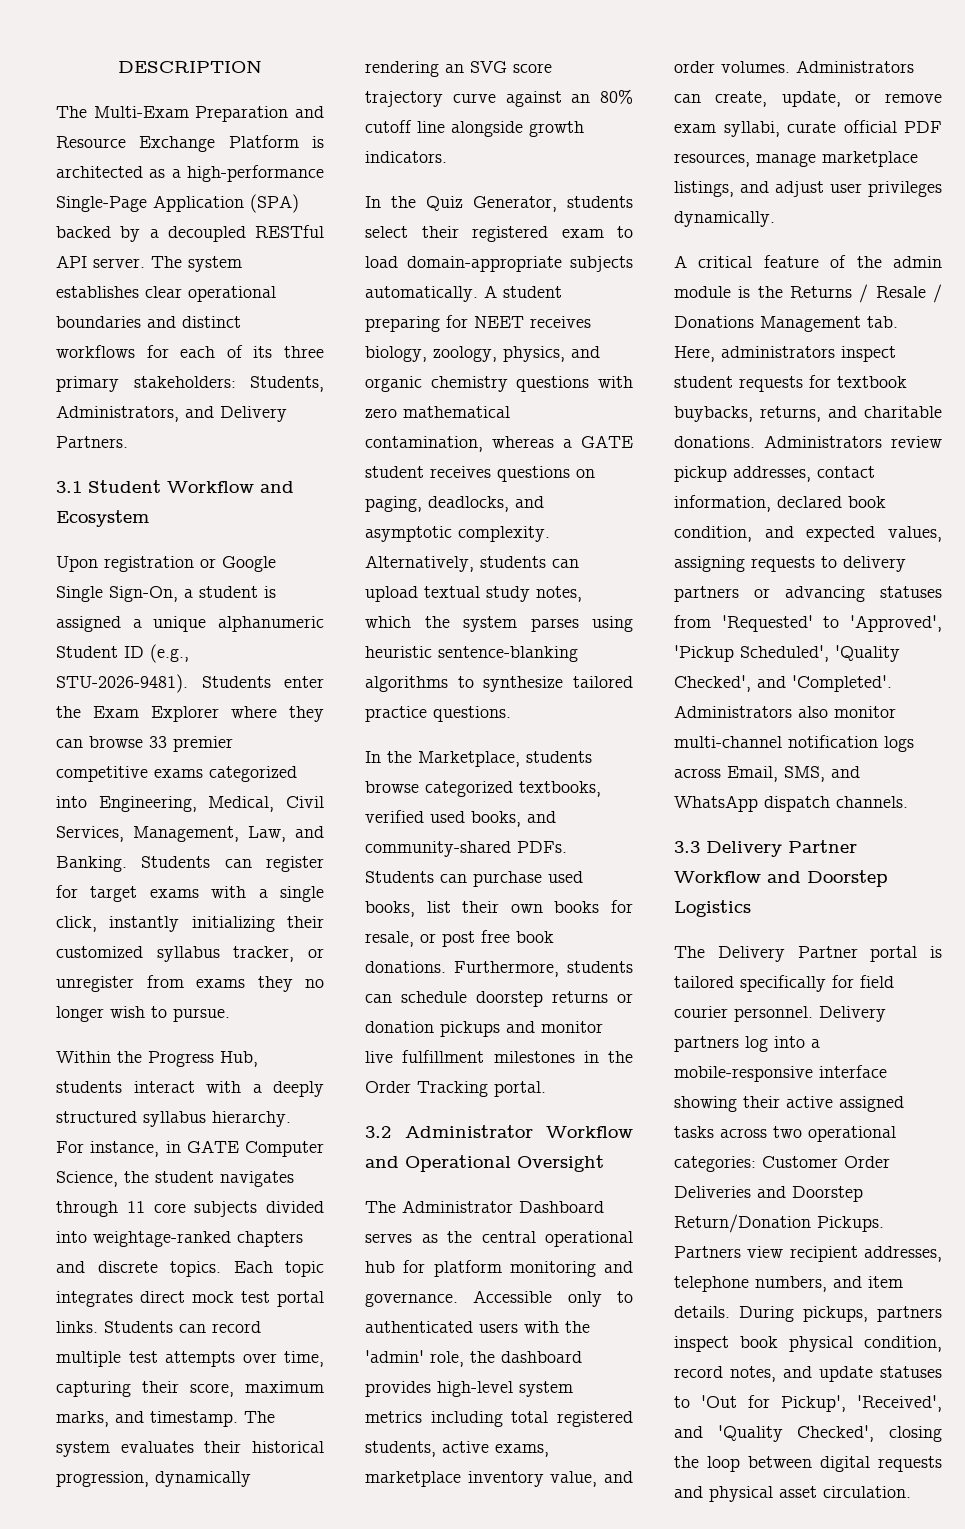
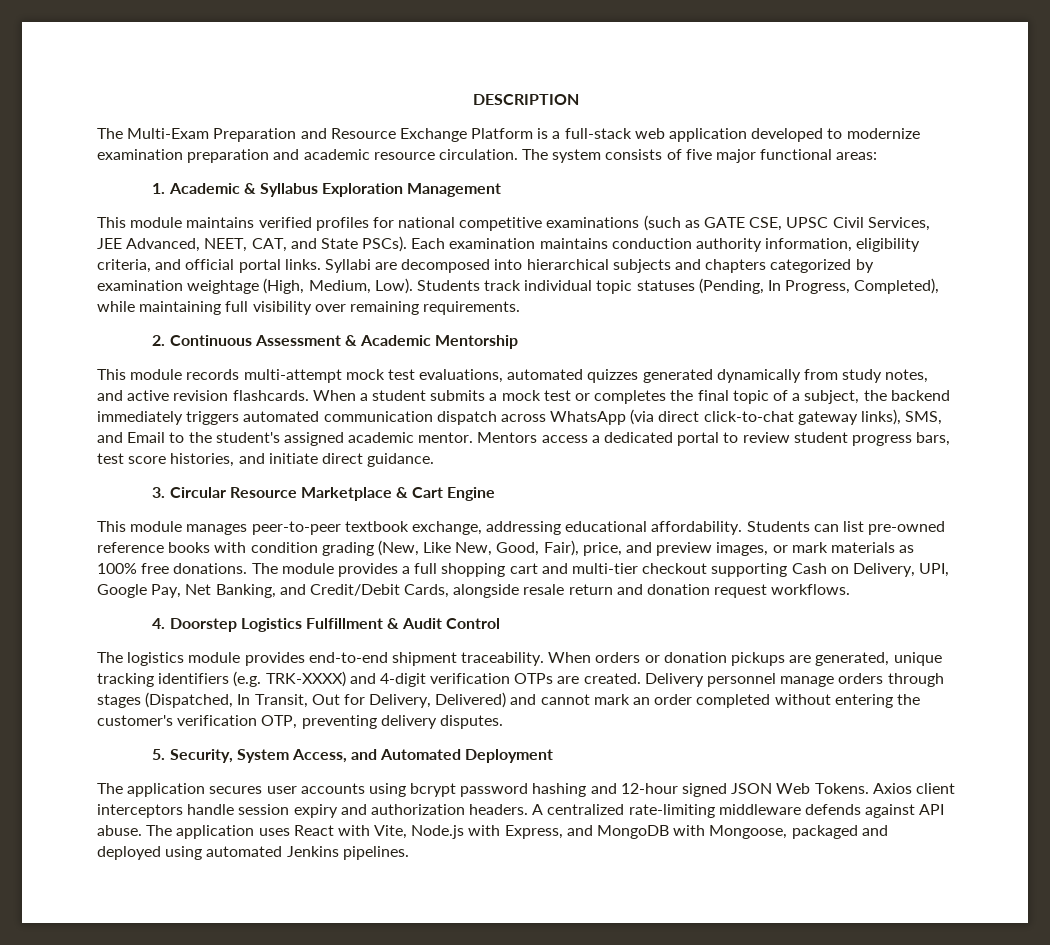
[56,165,324,182] [56,194,299,213] [56,225,324,242] [56,255,242,272] [56,286,276,302] [56,316,241,328] [56,345,324,358] [56,376,324,392] [56,405,287,422] [56,436,128,448] [56,480,294,493] [56,510,149,527] [56,556,276,572] [56,586,276,602] [56,616,324,632] [56,644,189,663] [56,674,324,693] [56,706,324,722] [56,736,233,752] [56,766,297,782] [56,796,324,812] [56,826,324,842] [56,856,324,872] [56,885,324,902] [56,916,324,932] [56,946,324,962] [56,975,324,992] [56,1006,230,1022] [56,1051,258,1067] [56,1081,324,1097] [56,1111,291,1127] [56,1140,324,1157] [56,1171,294,1187] [56,1201,324,1217] [56,1231,303,1247] [56,1261,324,1277] [56,1291,324,1307] [56,1321,261,1333] [56,1351,324,1367] [56,1381,324,1397] [56,1411,275,1427] [56,1441,324,1457] [56,1471,251,1487] [365,61,552,77] [365,89,633,107] [365,120,584,137] [365,151,447,163] [365,196,633,212] [365,226,633,242] [365,256,633,272] [365,285,562,302] [365,315,591,332] [365,346,600,362] [365,376,633,392] [365,406,510,418] [365,435,633,452] [365,466,595,482] [365,496,544,512] [365,526,550,542] [365,555,579,572] [365,586,582,602] [365,616,633,632] [365,646,578,662] [365,676,633,692] [365,706,511,722] [365,751,592,767] [365,781,601,797] [365,810,556,827] [365,841,567,857] [365,871,583,887] [365,900,633,917] [365,930,554,947] [365,961,633,977] [365,991,633,1007] [365,1021,603,1037] [365,1050,633,1063] [365,1081,546,1097] [365,1125,633,1138] [365,1155,604,1172] [365,1200,604,1213] [365,1231,633,1247] [365,1260,633,1277] [365,1290,633,1307] [365,1321,590,1333] [365,1350,582,1367] [365,1381,573,1397] [365,1411,633,1427] [365,1441,549,1457] [365,1471,633,1487] [674,60,914,73] [674,91,942,107] [674,120,942,137] [674,151,918,167] [674,181,942,197] [674,211,775,227] [674,255,942,268] [674,284,942,303] [674,316,898,332] [674,346,896,362] [674,375,907,392] [674,406,942,422] [674,435,942,448] [674,466,875,482] [674,495,886,512] [674,526,942,542] [674,556,906,572] [674,586,942,602] [674,615,942,632] [674,645,900,662] [674,675,892,692] [674,705,896,718] [674,735,914,752] [674,766,860,782] [674,795,908,812] [674,840,857,857] [674,870,888,887] [674,900,751,917] [674,946,942,962] [674,975,894,992] [674,1006,886,1022] [674,1036,820,1052] [674,1065,887,1082] [674,1096,904,1112] [674,1126,896,1142] [674,1156,890,1172] [674,1186,863,1202] [674,1214,884,1233] [674,1246,942,1262] [674,1276,903,1292] [674,1306,942,1322] [674,1336,942,1352] [674,1366,942,1382] [674,1395,942,1412] [674,1425,942,1442] [674,1456,942,1472] [674,1486,911,1502] architected as a high-performance Single-Page Application (SPA) backed by a decoupled RESTful API server. The system establishes clear operational boundaries and distinct workflows for each of its three primary stakeholders: Students, Administrators, and Delivery Partners. // 3.1 Student Workflow and Ecosystem // Upon registration or Google Single Sign-On, a student is assigned a unique alphanumeric Student ID (e.g., STU-2026-9481). Students enter the Exam Explorer where they can browse 33 premier competitive exams categorized into Engineering, Medical, Civil Services, Management, Law, and Banking. Students can register for target exams with a single click, instantly initializing their customized syllabus tracker, or unregister from exams they no longer wish to pursue. // Within the Progress Hub, students interact with a deeply structured syllabus hierarchy. For instance, in GATE Computer Science, the student navigates through 11 core subjects divided into weightage-ranked chapters and discrete topics. Each topic integrates direct mock test portal links. Students can record multiple test attempts over time, capturing their score, maximum marks, and timestamp. The system evaluates their historical progression, dynamically rendering an SVG score trajectory curve against an 80% cutoff line alongside growth indicators. // In the Quiz Generator, students select their registered exam to load domain-appropriate subjects automatically. A student preparing for NEET receives biology, zoology, physics, and organic chemistry questions with zero mathematical contamination, whereas a GATE student receives questions on paging, deadlocks, and asymptotic complexity. Alternatively, students can upload textual study notes, which the system parses using heuristic sentence-blanking algorithms to synthesize tailored practice questions. // In the Marketplace, students browse categorized textbooks, verified used books, and community-shared PDFs. Students can purchase used books, list their own books for resale, or post free book donations. Furthermore, students can schedule doorstep returns or donation pickups and monitor live fulfillment milestones in the Order Tracking portal. // 3.2 Administrator Workflow and Operational Oversight // The Administrator Dashboard serves as the central operational hub for platform monitoring and governance. Accessible only to authenticated users with the 'admin' role, the dashboard provides high-level system metrics including total registered students, active exams, marketplace inventory value, and order volumes. Administrators can create, update, or remove exam syllabi, curate official PDF resources, manage marketplace listings, and adjust user privileges dynamically. // A critical feature of the admin module is the Returns / Resale / Donations Management tab. Here, administrators inspect student requests for textbook buybacks, returns, and charitable donations. Administrators review pickup addresses, contact information, declared book condition, and expected values, assigning requests to delivery partners or advancing statuses from 'Requested' to 'Approved', 'Pickup Scheduled', 'Quality Checked', and 'Completed'. Administrators also monitor multi-channel notification logs across Email, SMS, and WhatsApp dispatch channels. // 3.3 Delivery Partner Workflow and Doorstep Logistics // The Delivery Partner portal is tailored specifically for field courier personnel. Delivery partners log into a mobile-responsive interface showing their active assigned tasks across two operational categories: Customer Order Deliveries and Doorstep Return/Donation Pickups. Partners view recipient addresses, telephone numbers, and item details. During pickups, partners inspect book physical condition, record notes, and update statuses to 'Out for Pickup', 'Received', and 'Quality Checked', closing the loop between digital requests and physical asset circulation. -> [552,128,920,142] [97,149,878,163] [152,183,502,197] [97,215,930,231] [97,236,921,252] [97,259,874,273] [97,278,940,294] [97,301,521,315] [152,335,519,349] [97,369,929,383] [97,390,950,404] [97,409,943,425] [97,432,951,446] [97,453,435,467] [152,487,496,501] [97,521,946,535] [97,540,915,556] [97,563,950,577] [97,584,851,598] [152,618,501,632] [97,652,942,666] [97,671,944,687] [97,692,920,708] [97,715,503,729] [152,749,554,763] [97,783,955,797] [97,804,945,818] [97,825,888,839] [97,846,409,860] a full-stack web application developed to modernize examination preparation and academic resource circulation. The system consists of five major functional areas: // 1. Academic & Syllabus Exploration Management // This module maintains verified profiles for national competitive examinations (such as GATE CSE, UPSC Civil Services, JEE Advanced, NEET, CAT, and State PSCs). Each examination maintains conduction authority information, eligibility criteria, and official portal links. Syllabi are decomposed into hierarchical subjects and chapters categorized by examination weightage (High, Medium, Low). Students track individual topic statuses (Pending, In Progress, Completed), while maintaining full visibility over remaining requirements. // 2. Continuous Assessment & Academic Mentorship // This module records multi-attempt mock test evaluations, automated quizzes generated dynamically from study notes, and active revision flashcards. When a student submits a mock test or completes the final topic of a subject, the backend immediately triggers automated communication dispatch across WhatsApp (via direct click-to-chat gateway links), SMS, and Email to the student's assigned academic mentor. Mentors access a dedicated portal to review student progress bars, test score histories, and initiate direct guidance. // 3. Circular Resource Marketplace & Cart Engine // This module manages peer-to-peer textbook exchange, addressing educational affordability. Students can list pre-owned reference books with condition grading (New, Like New, Good, Fair), price, and preview images, or mark materials as 100% free donations. The module provides a full shopping cart and multi-tier checkout supporting Cash on Delivery, UPI, Google Pay, Net Banking, and Credit/Debit Cards, alongside resale return and donation request workflows. // 4. Doorstep Logistics Fulfillment & Audit Control // The logistics module provides end-to-end shipment traceability. When orders or donation pickups are generated, unique tracking identifiers (e.g. TRK-XXXX) and 4-digit verification OTPs are created. Delivery personnel manage orders through stages (Dispatched, In Transit, Out for Delivery, Delivered) and cannot mark an order completed without entering the customer's verification OTP, preventing delivery disputes. // 5. Security, System Access, and Automated Deployment // The application secures user accounts using bcrypt password hashing and 12-hour signed JSON Web Tokens. Axios client interceptors handle session expiry and authorization headers. A centralized rate-limiting middleware defends against API abuse. The application uses React with Vite, Node.js with Express, and MongoDB with Mongoose, packaged and deployed using automated Jenkins pipelines.

